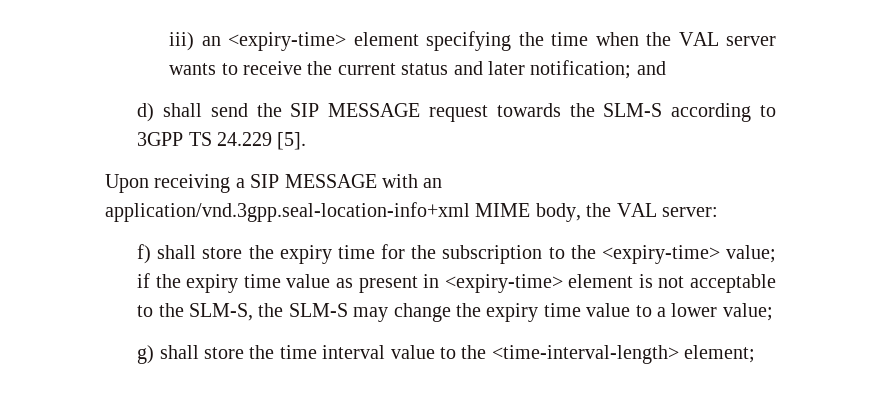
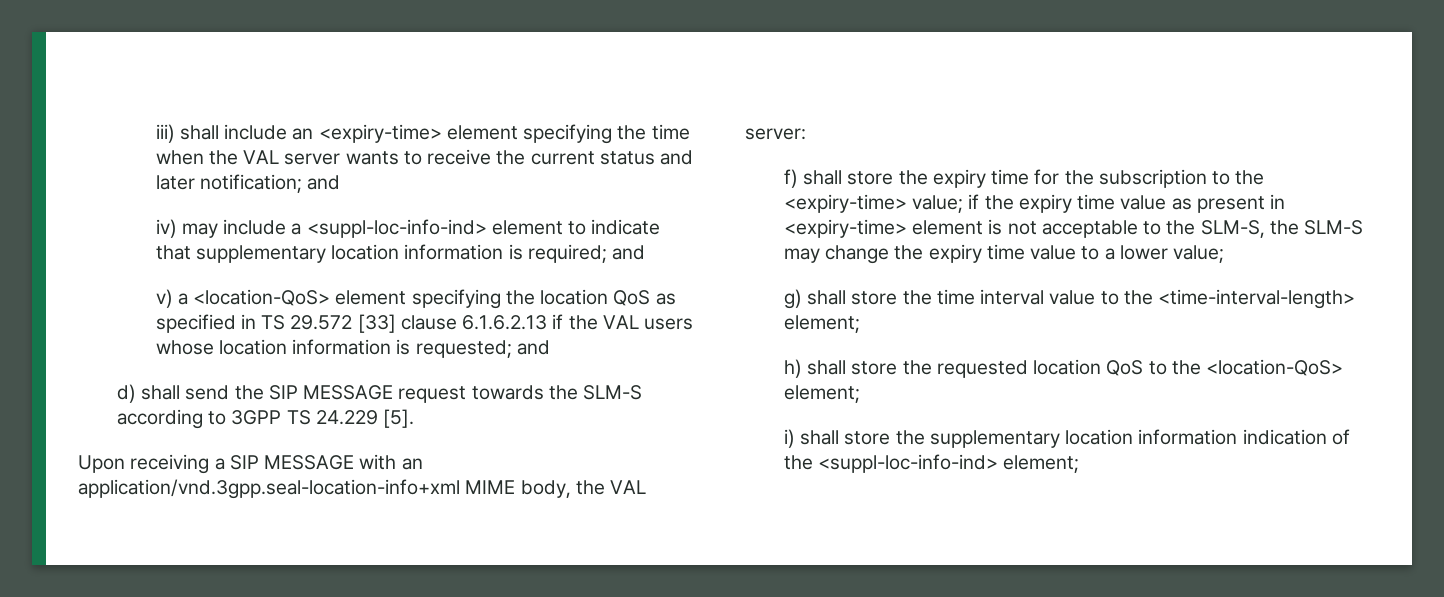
(195, 41) none -> [179,124,288,140] shall include
(666, 68) none -> [155,219,661,238] [155,244,646,263] [155,289,676,309] [155,314,694,333] [155,339,550,358] // iv) may include a <suppl-loc-info-ind> element to indicate that supplementary location information is required; and // v) a <location-QoS> element specifying the location QoS as specified in TS 29.572 [33] clause 6.1.6.2.13 if the VAL users whose location information is requested; and
(756, 354) none -> [783,359,1344,378] [783,385,860,403] [783,429,1350,448] [783,454,1080,473] // h) shall store the requested location QoS to the <location-QoS> element; // i) shall store the supplementary location information indication of the <suppl-loc-info-ind> element;

